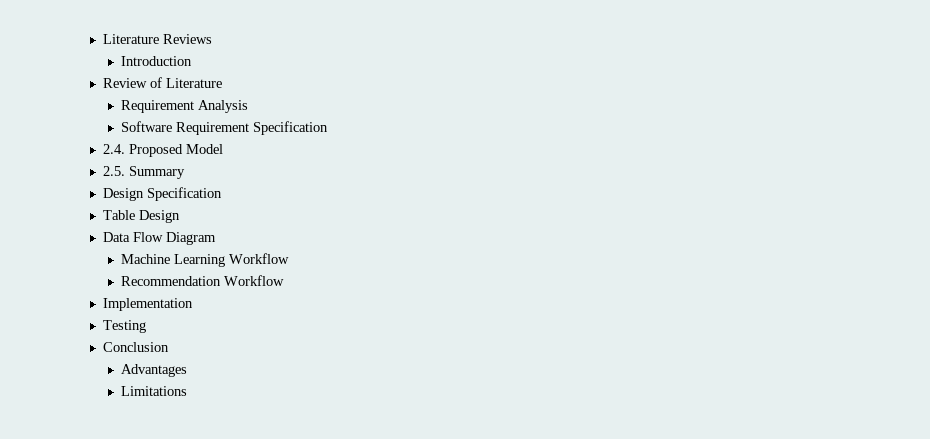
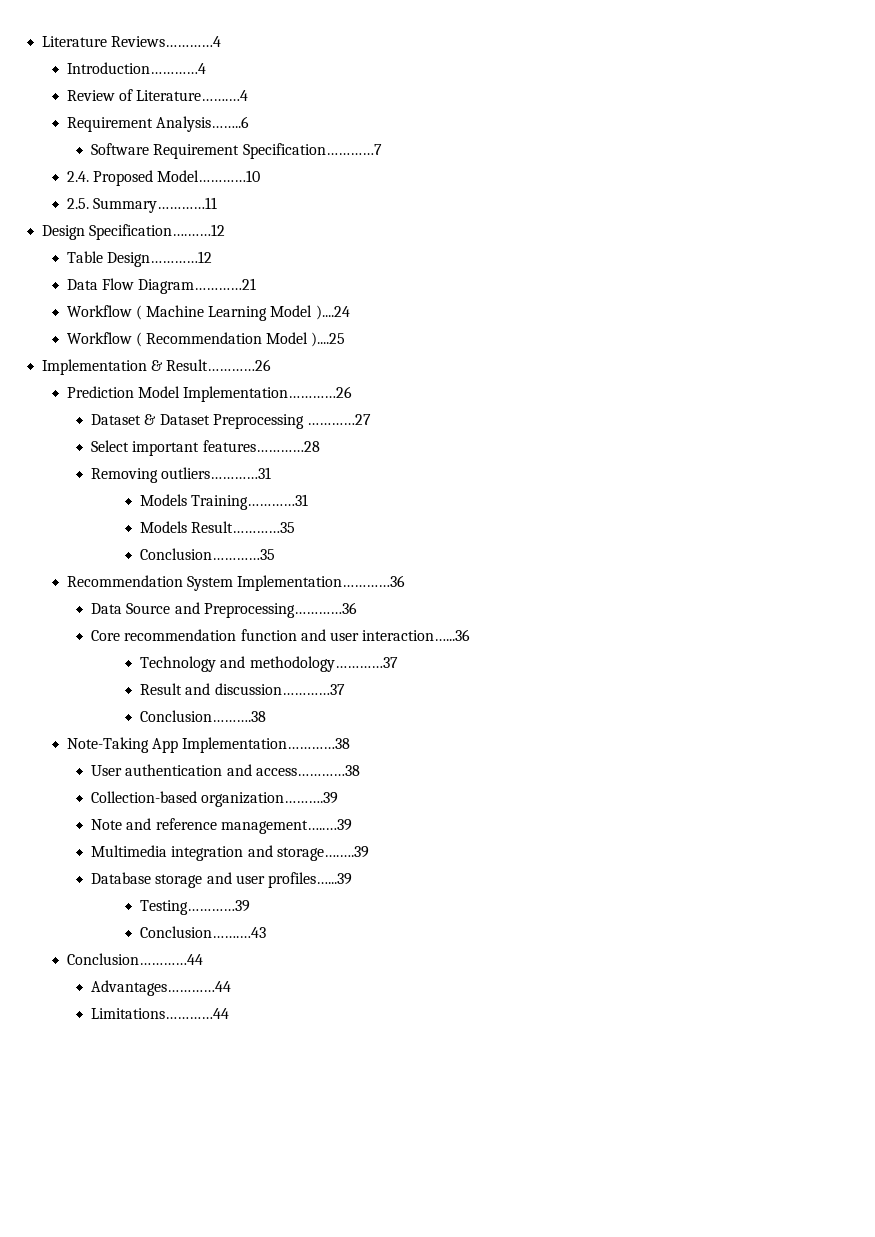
[103,34,213,44] [120,56,192,66] Literature Reviews // Introduction -> [42,36,222,47] [66,62,206,74] Literature Reviews…………4 // Introduction…………4
[166,78,223,88] [120,100,248,113] Literature // Requirement Analysis -> [135,90,248,101] [66,116,249,132] Literature…….…4 // Requirement Analysis……..6
[252,121,328,135] Specification -> [242,143,382,159] Specification…………7
[186,144,224,154] Model -> [156,170,260,182] Model…………10
[129,166,186,179] [103,187,223,201] Summary // Design Specification -> [92,197,217,213] [42,224,226,240] Summary…………11 // Design Specification….……12
[139,210,181,223] Design -> [106,251,212,267] Design…………12
[166,232,217,245] [120,253,289,267] [120,275,284,286] [103,298,194,311] [103,320,147,333] [103,342,170,352] [120,364,187,377] [120,386,187,396] Diagram // Machine Learning Workflow // Recommendation Workflow // Implementation // Testing // Conclusion // Advantages // Limitations -> [137,278,256,294] [66,305,350,321] [66,332,346,347] [42,359,272,375] [66,386,352,402] [91,414,371,429] [91,440,320,456] [91,467,272,483] [140,494,309,510] [140,521,296,533] [140,548,276,560] [66,575,405,591] [91,602,357,618] [91,629,471,641] [140,656,398,672] [140,683,345,695] [140,710,267,722] [66,737,350,753] [91,764,360,776] [91,791,339,807] [91,818,352,834] [91,845,369,861] [91,872,352,888] [140,900,251,915] [140,926,267,938] [66,953,203,965] [91,980,232,996] [91,1008,230,1019] Diagram…………21 // Workflow ( Machine Learning Model )....24 // Workflow ( Recommendation Model )....25 // Implementation & Result…………26 // Prediction Model Implementation…………26 // Dataset & Dataset Preprocessing …………27 // Select important features…………28 // Removing outliers…………31 // Models Training…………31 // Models Result…………35 // Conclusion…………35 // Recommendation System Implementation…………36 // Data Source and Preprocessing…………36 // Core recommendation function and user interaction…...36 // Technology and methodology…………37 // Result and discussion…………37 // Conclusion……….38 // Note-Taking App Implementation…………38 // User authentication and access…………38 // Collection-based organization……….39 // Note and reference management…..…39 // Multimedia integration and storage….….39 // Database storage and user profiles…...39 // Testing…………39 // Conclusion…….…43 // Conclusion…………44 // Advantages…………44 // Limitations…………44

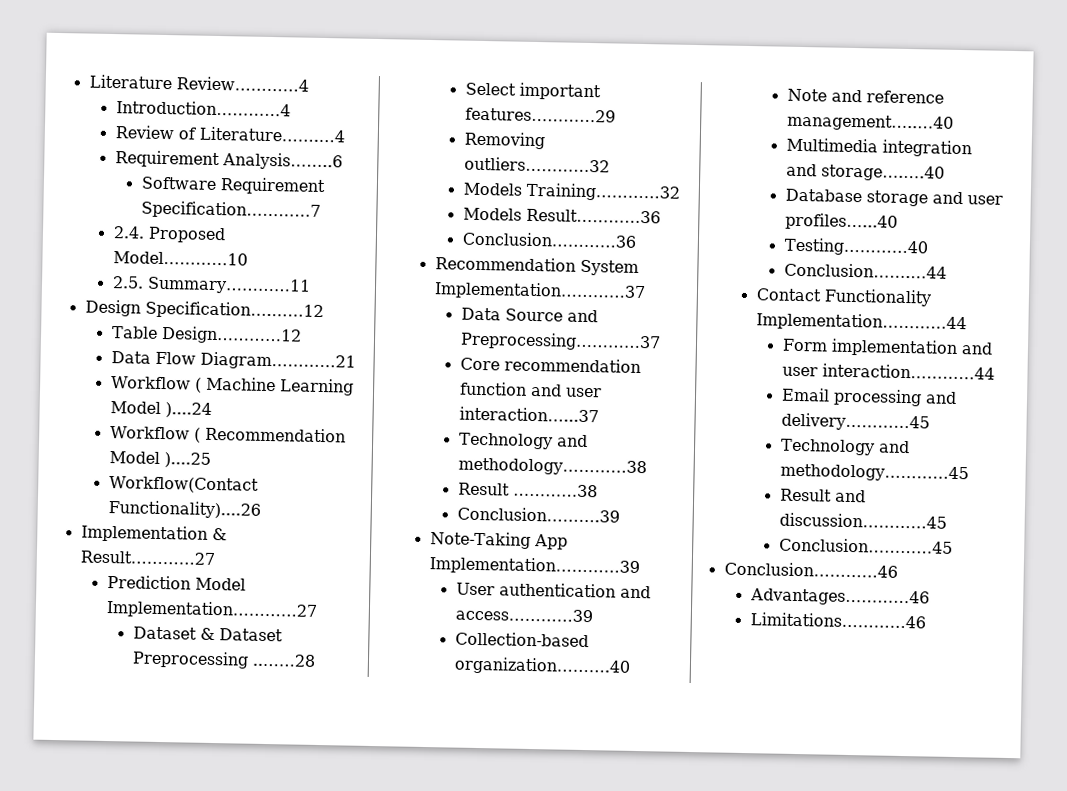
[111,36,222,47] Reviews…………4 -> [175,76,309,92] Review…………4
(346, 339) none -> [108,476,259,494] [107,499,261,519] // Workflow(Contact Functionality)....26
[166,359,272,371] Result…………26 -> [79,550,215,566] Result…………27
[182,386,352,402] Implementation…………26 -> [105,599,318,620] Implementation…………27
[306,414,371,425] …………27 -> [251,653,316,667] ..……28
[202,440,320,452] features…………28 -> [464,107,616,123] features…………29
[161,467,272,479] [140,494,309,510] [140,521,296,533] [140,548,276,560] outliers…………31 // Models Training…………31 // Models Result…………35 // Conclusion…………35 -> [463,156,610,173] [462,182,680,202] [462,207,661,224] [461,231,637,248] outliers…………32 // Models Training…………32 // Models Result…………36 // Conclusion…………36
[236,575,405,591] Implementation…………36 -> [433,281,646,302] Implementation…………37
[203,602,357,618] Preprocessing…………36 -> [459,331,661,352] Preprocessing…………37
[362,629,471,641] [140,656,398,672] [140,683,345,695] [140,710,267,722] interaction…...36 // Technology and methodology…………37 // Result and discussion…………37 // Conclusion……….38 -> [458,406,599,423] [458,432,588,450] [457,457,647,477] [457,482,598,498] [456,506,620,523] interaction…...37 // Technology and methodology…………38 // Result …………38 // Conclusion……….39
[181,737,350,753] Implementation…………38 -> [428,556,640,577] Implementation…………39
[255,765,360,776] access…………38 -> [454,607,593,623] access…………39
[201,792,339,807] organization……….39 -> [453,656,631,676] organization……….40
[220,819,352,834] management…..…39 -> [786,113,954,132] management…..…40
[276,846,369,861] storage….….39 -> [820,164,945,182] storage….….40
[267,872,352,888] [140,900,251,915] [140,926,267,938] [66,953,203,965] [91,980,232,996] [91,1008,230,1019] profiles…...39 // Testing…………39 // Conclusion…….…43 // Conclusion…………44 // Advantages…………44 // Limitations…………44 -> [784,212,898,231] [783,237,928,257] [783,262,947,279] [755,288,932,307] [755,312,967,333] [781,338,993,357] [781,363,995,380] [780,387,957,407] [780,412,930,432] [779,438,910,456] [779,463,969,483] [779,488,866,503] [778,512,947,529] [778,537,953,554] [723,561,898,578] [749,588,930,607] [749,612,926,629] profiles…...40 // Testing…………40 // Conclusion…….…44 // Contact Functionality Implementation…………44 // Form implementation and user interaction…………44 // Email processing and delivery…………45 // Technology and methodology…………45 // Result and discussion…………45 // Conclusion…………45 // Conclusion…………46 // Advantages…………46 // Limitations…………46

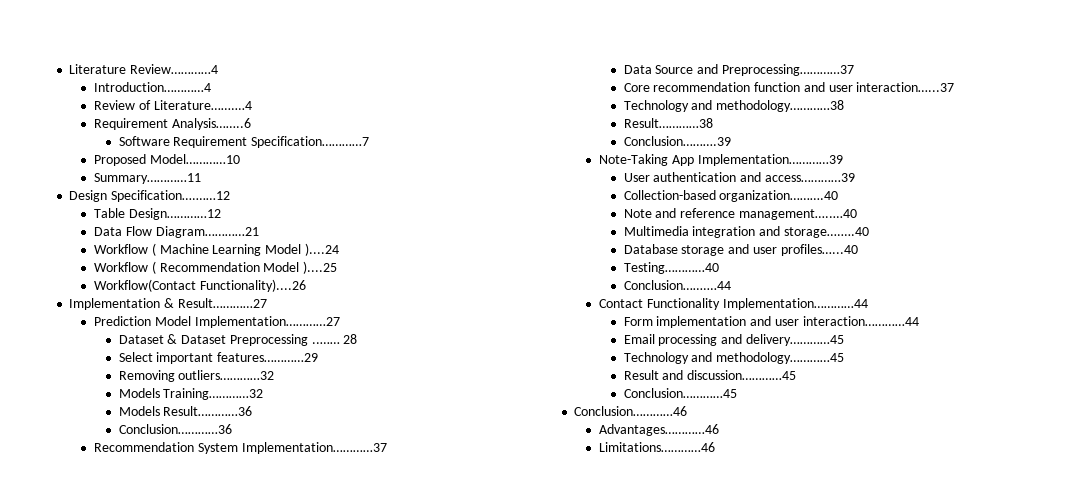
[112,226,145,239] 2.4. -> (370, 142) none
[111,276,144,289] 2.5. -> (240, 159) none
[251,653,316,667] ..……28 -> [311,334,358,344] ..…… 28
[457,482,598,498] Result …………38 -> [623,118,713,128] Result…………38

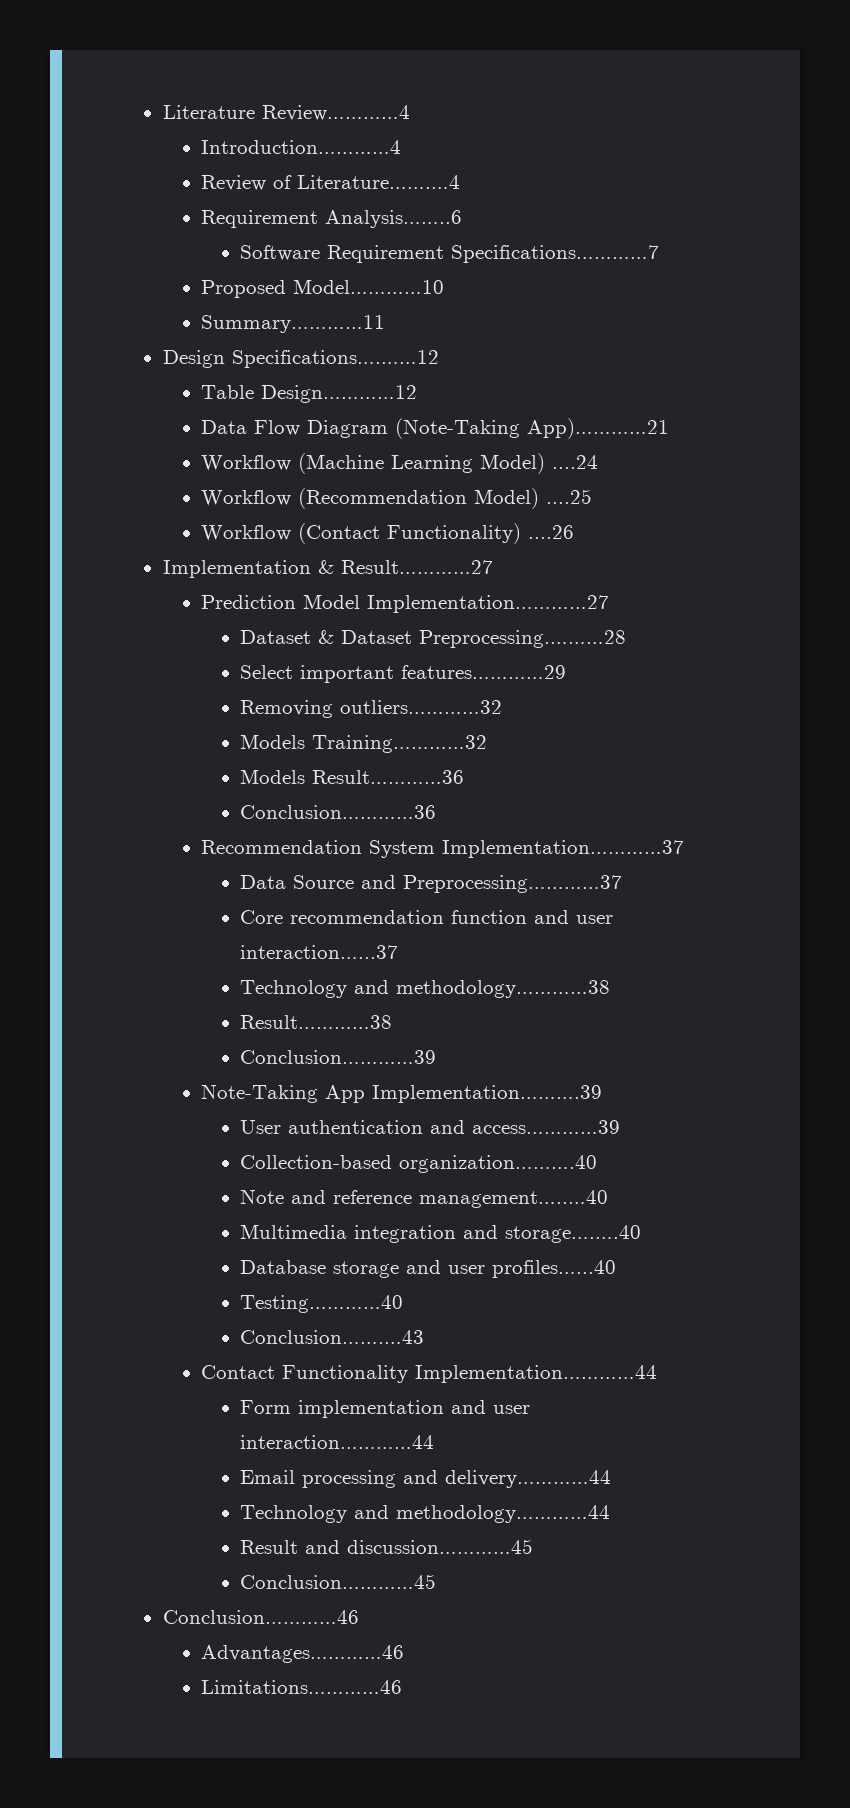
[251,136,370,148] Specification…………7 -> [451,245,660,263] Specifications…………7
[111,190,231,202] Specification….……12 -> [231,350,439,368] Specifications….……12
[155,226,259,238] [93,243,339,256] [93,261,338,274] [93,279,306,292] Diagram…………21 // Workflow ( Machine Learning Model )....24 // Workflow ( Recommendation Model )....25 // Workflow(Contact Functionality)....26 -> [307,418,670,439] [201,453,599,474] [201,488,593,509] [201,523,575,544] Diagram (Note-Taking App)…………21 // Workflow (Machine Learning Model) ....24 // Workflow (Recommendation Model) ....25 // Workflow (Contact Functionality) ....26
[229,334,358,346] Preprocessing ..…… 28 -> [419,630,627,648] Preprocessing.………28
[623,136,731,146] Conclusion……….39 -> [240,1050,437,1064] Conclusion…………39
[697,154,843,166] Implementation…………39 -> [372,1085,603,1103] Implementation……….39
[623,280,731,290] Conclusion…….…44 -> [240,1330,425,1344] Conclusion…….…43
[745,334,844,346] [623,352,845,364] delivery…………45 // Technology and methodology…………45 -> [445,1470,612,1488] [240,1505,611,1523] delivery…………44 // Technology and methodology…………44

